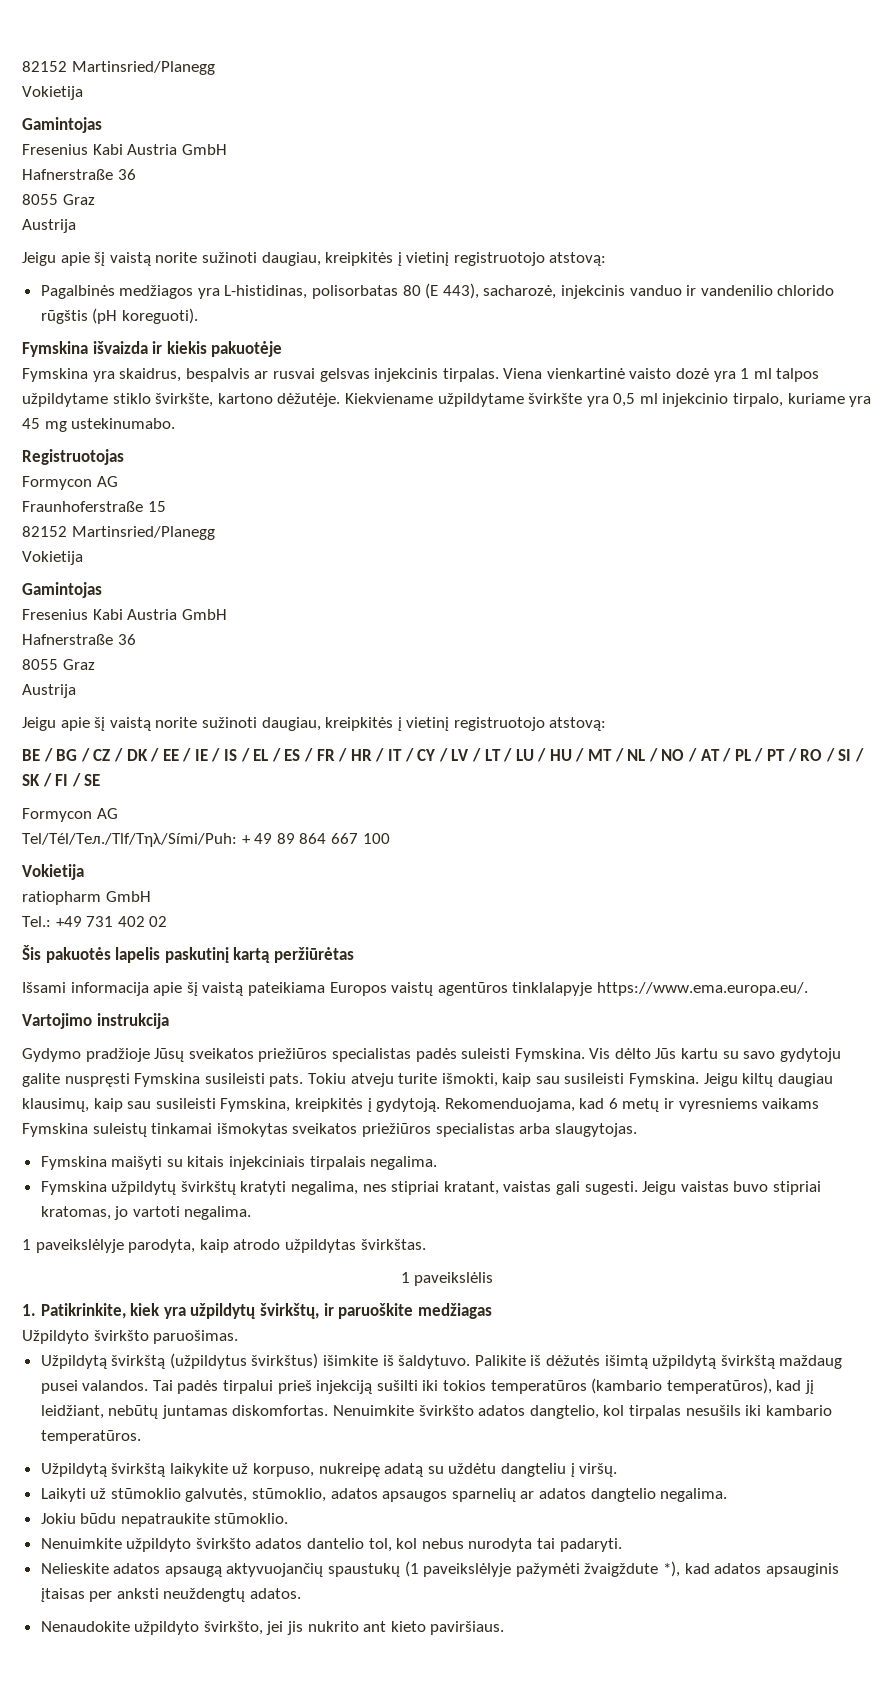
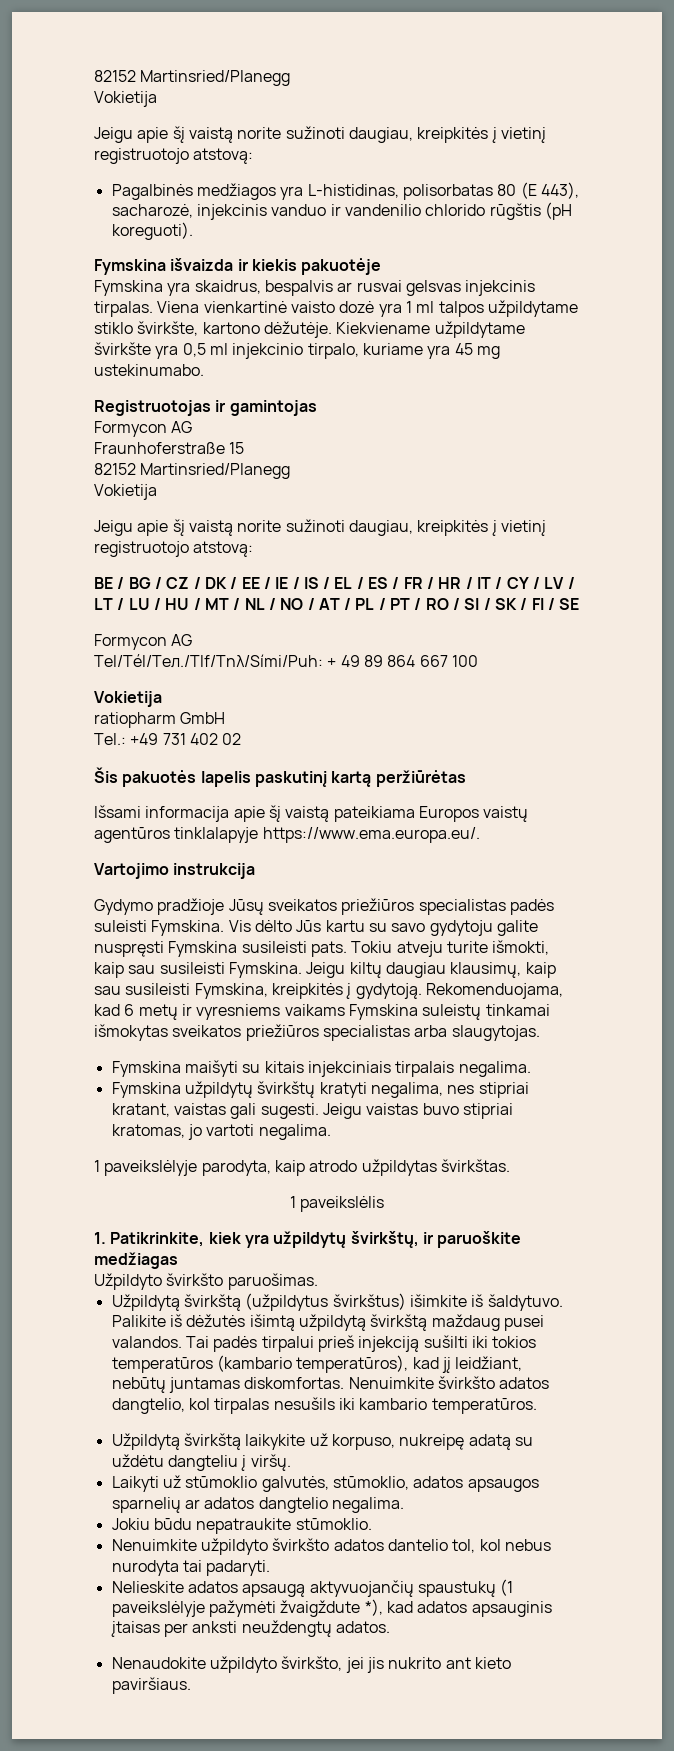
[22,61,215,75] [22,86,83,100] [22,117,102,133] [22,144,227,155] [22,169,136,180] [22,194,95,205] [22,219,76,233] 82152 Martinsried/Planegg // Vokietija // Gamintojas // Fresenius Kabi Austria GmbH // Hafnerstraße 36 // 8055 Graz // Austrija -> [94,70,291,86] [94,91,157,107] 82152 Martinsried/Planegg // Vokietija
(124, 457) none -> [215,400,317,416] ir gamintojas
[22,582,102,598] [22,609,227,620] [22,634,136,645] [22,659,95,670] [22,684,76,698] // Gamintojas // Fresenius Kabi Austria GmbH // Hafnerstraße 36 // 8055 Graz // Austrija -> (157, 492) none

